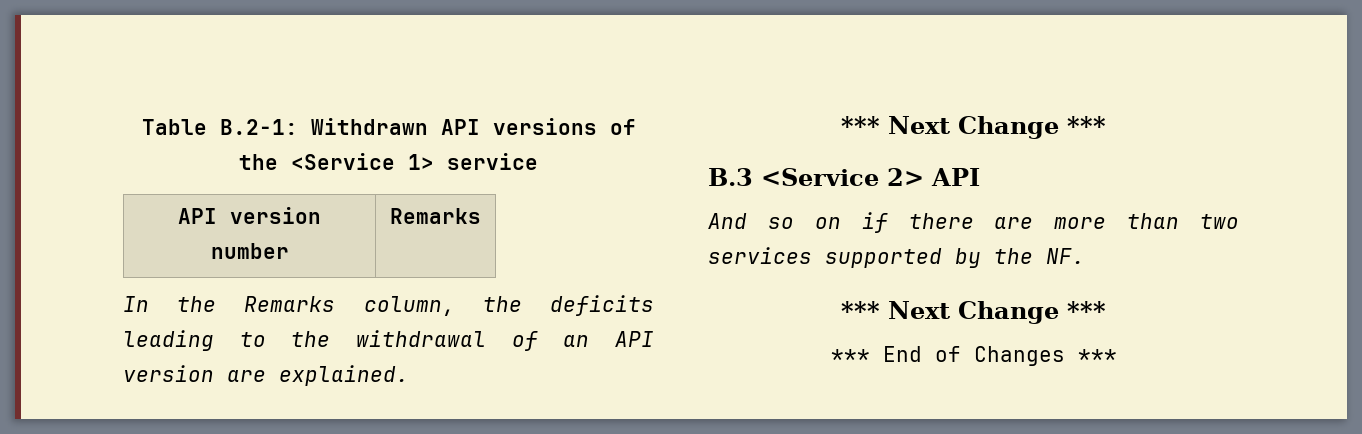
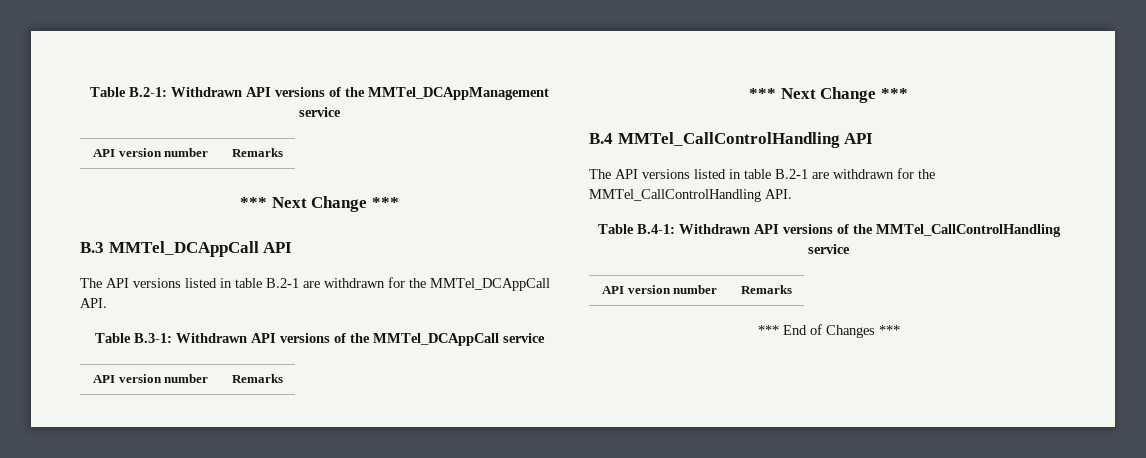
[291,153,538,170] [178,207,321,224] [210,243,289,259] [390,208,481,224] [123,295,654,316] [123,330,654,351] [123,365,409,386] [841,116,1106,139] [708,168,980,186] [708,212,1239,233] [708,247,1085,268] [841,301,1106,324] <Service 1> service // API version number | Remarks // In the Remarks column, the deficits leading to the withdrawal of an API version are explained. // *** Next Change *** // B.3 <Service 2> API // And so on if there are more than two services supported by the NF. // *** Next Change *** -> [368,87,549,100] [299,107,341,117] [92,148,209,157] [232,148,283,157] [240,196,399,212] [80,241,293,257] [80,277,550,291] [80,298,107,308] [95,333,545,346] [92,374,209,383] [232,374,283,383] [749,87,908,103] [589,132,874,148] [589,168,935,179] [589,189,792,202] [597,224,1061,237] [808,244,850,254] [601,285,718,294] [741,285,792,294] MMTel_DCAppManagement service // API version number | Remarks // *** Next Change *** // B.3 MMTel_DCAppCall API // The API versions listed in table B.2-1 are withdrawn for the MMTel_DCAppCall API. // Table B.3-1: Withdrawn API versions of the MMTel_DCAppCall service // API version number | Remarks // *** Next Change *** // B.4 MMTel_CallControlHandling API // The API versions listed in table B.2-1 are withdrawn for the MMTel_CallControlHandling API. // Table B.4-1: Withdrawn API versions of the MMTel_CallControlHandling service // API version number | Remarks

